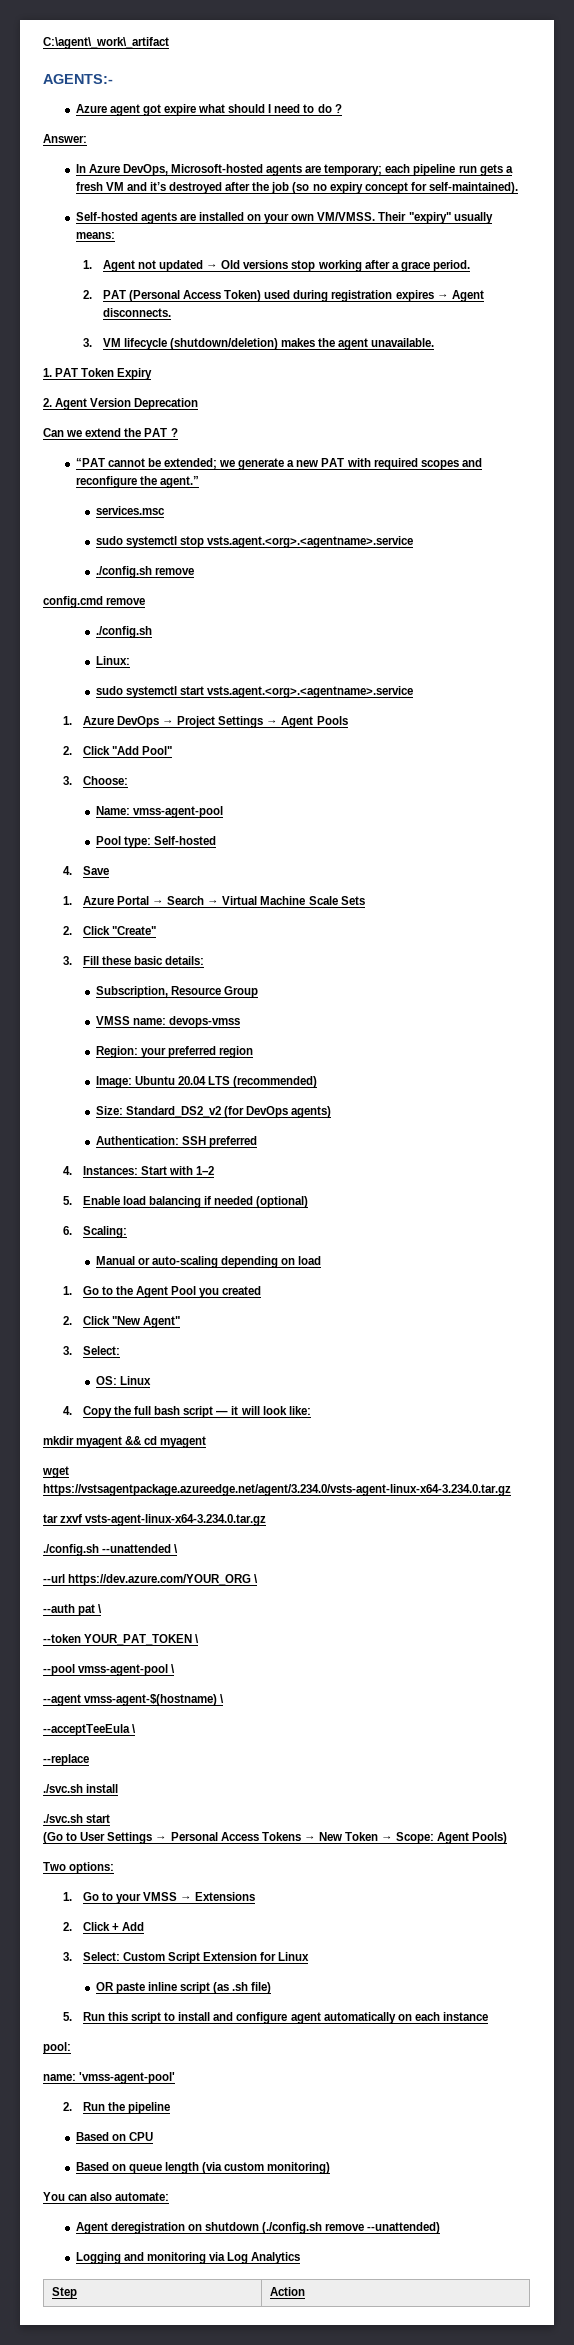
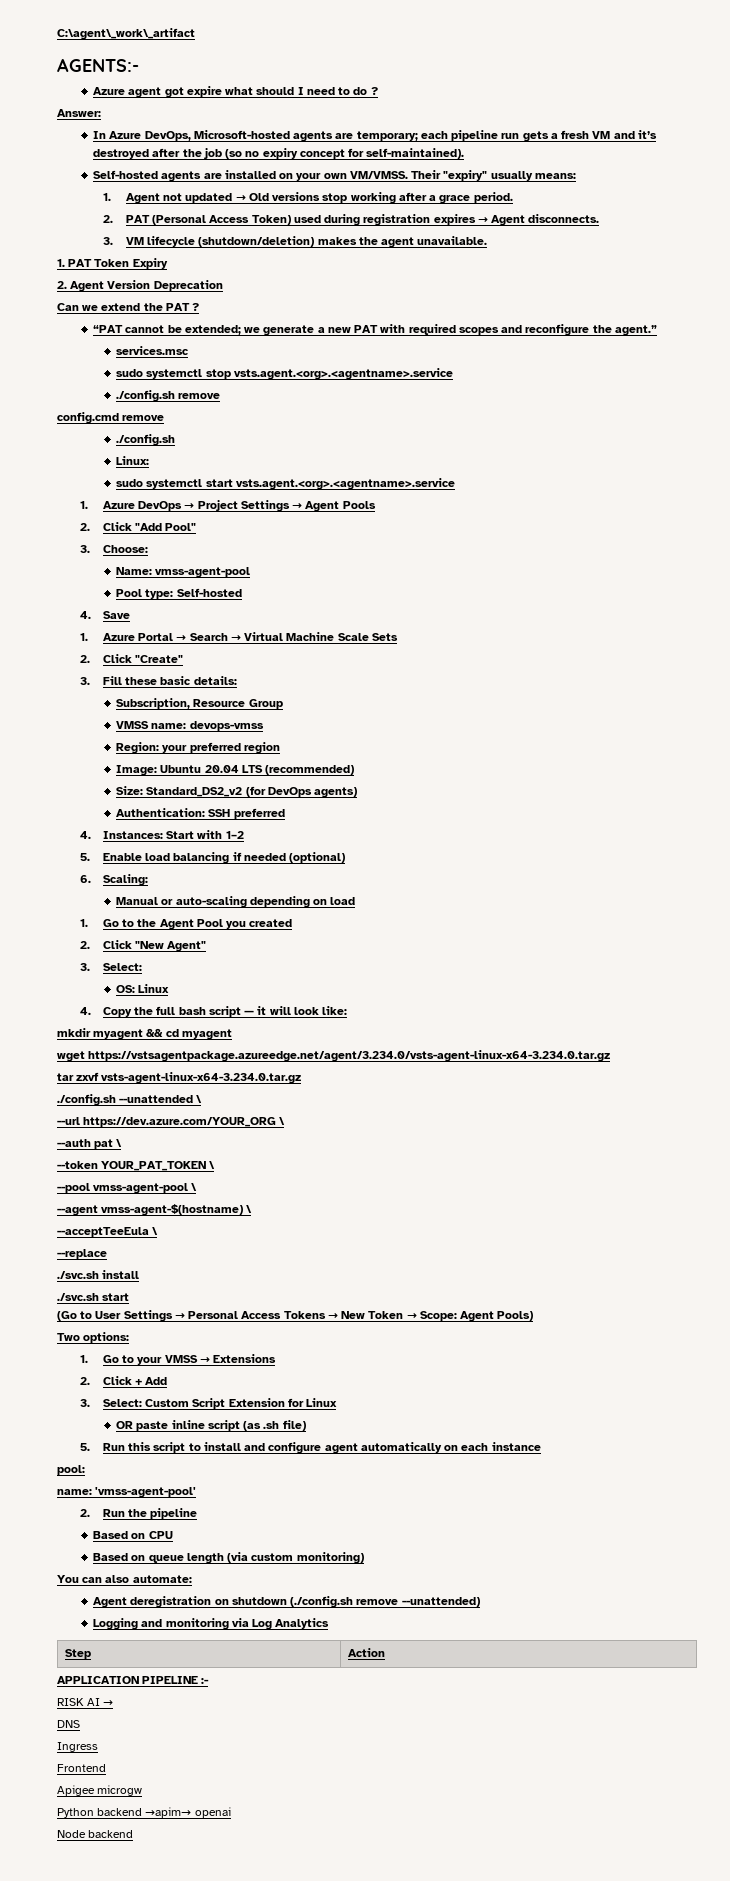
(305, 2291) none -> [57,1676,210,1684] [57,1698,114,1706] [57,1720,80,1728] [57,1742,98,1752] [57,1764,106,1772] [57,1785,143,1796] [57,1807,231,1818] [57,1830,134,1838] // APPLICATION PIPELINE :- // RISK AI → // DNS // Ingress // Frontend // Apigee microgw // Python backend →apim→ openai // Node backend

